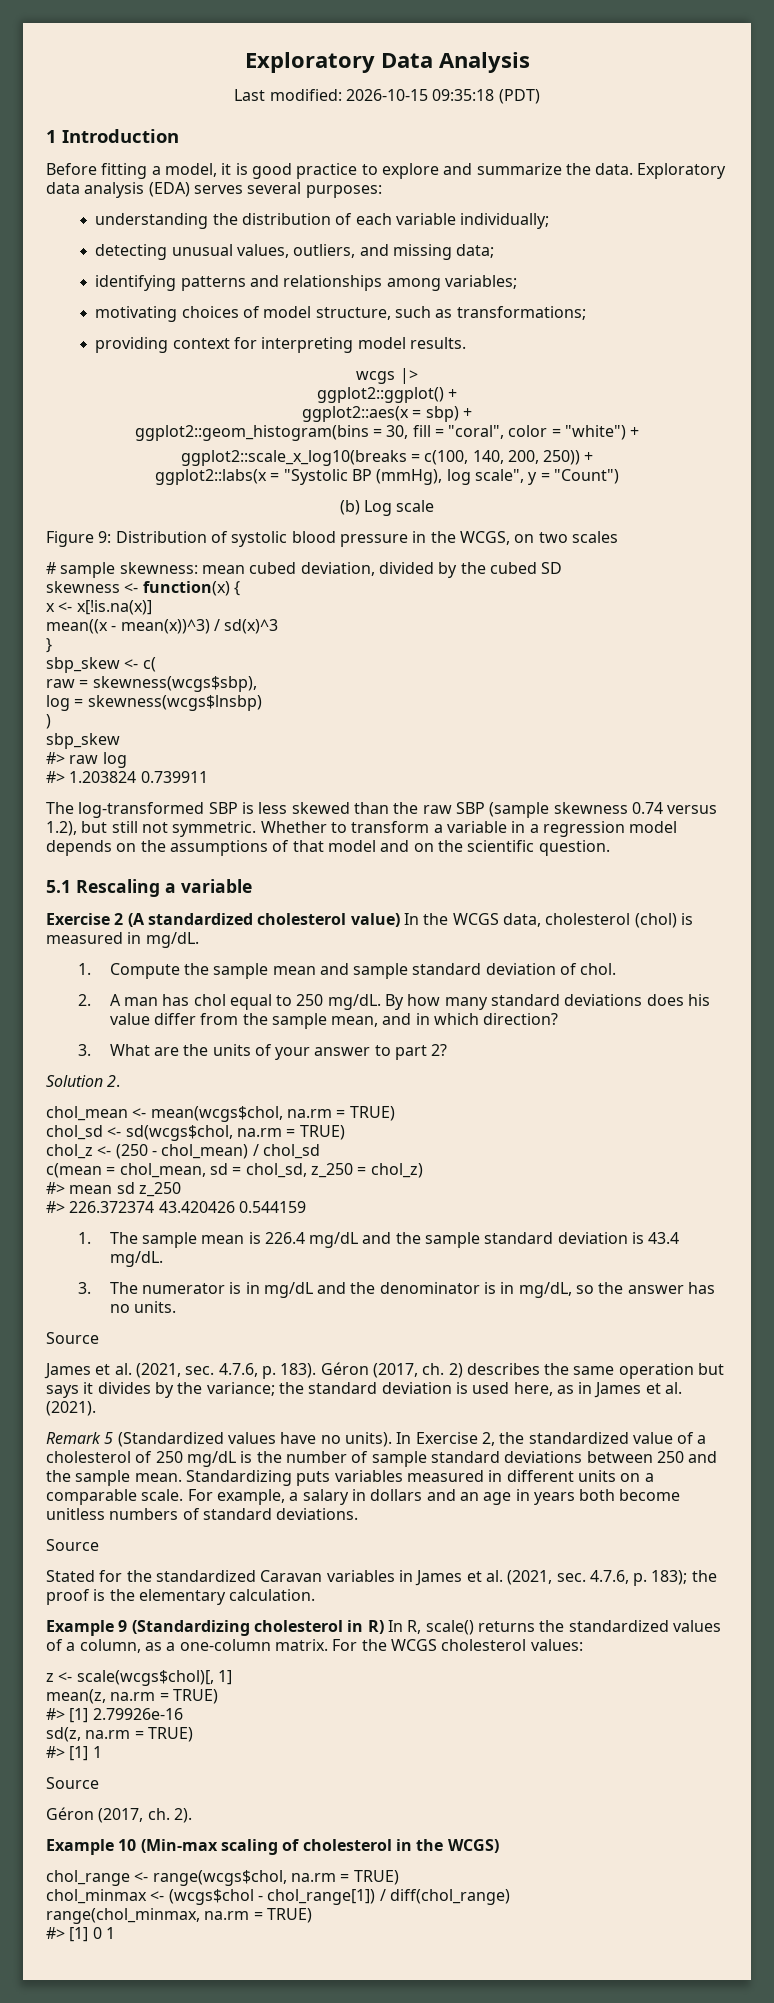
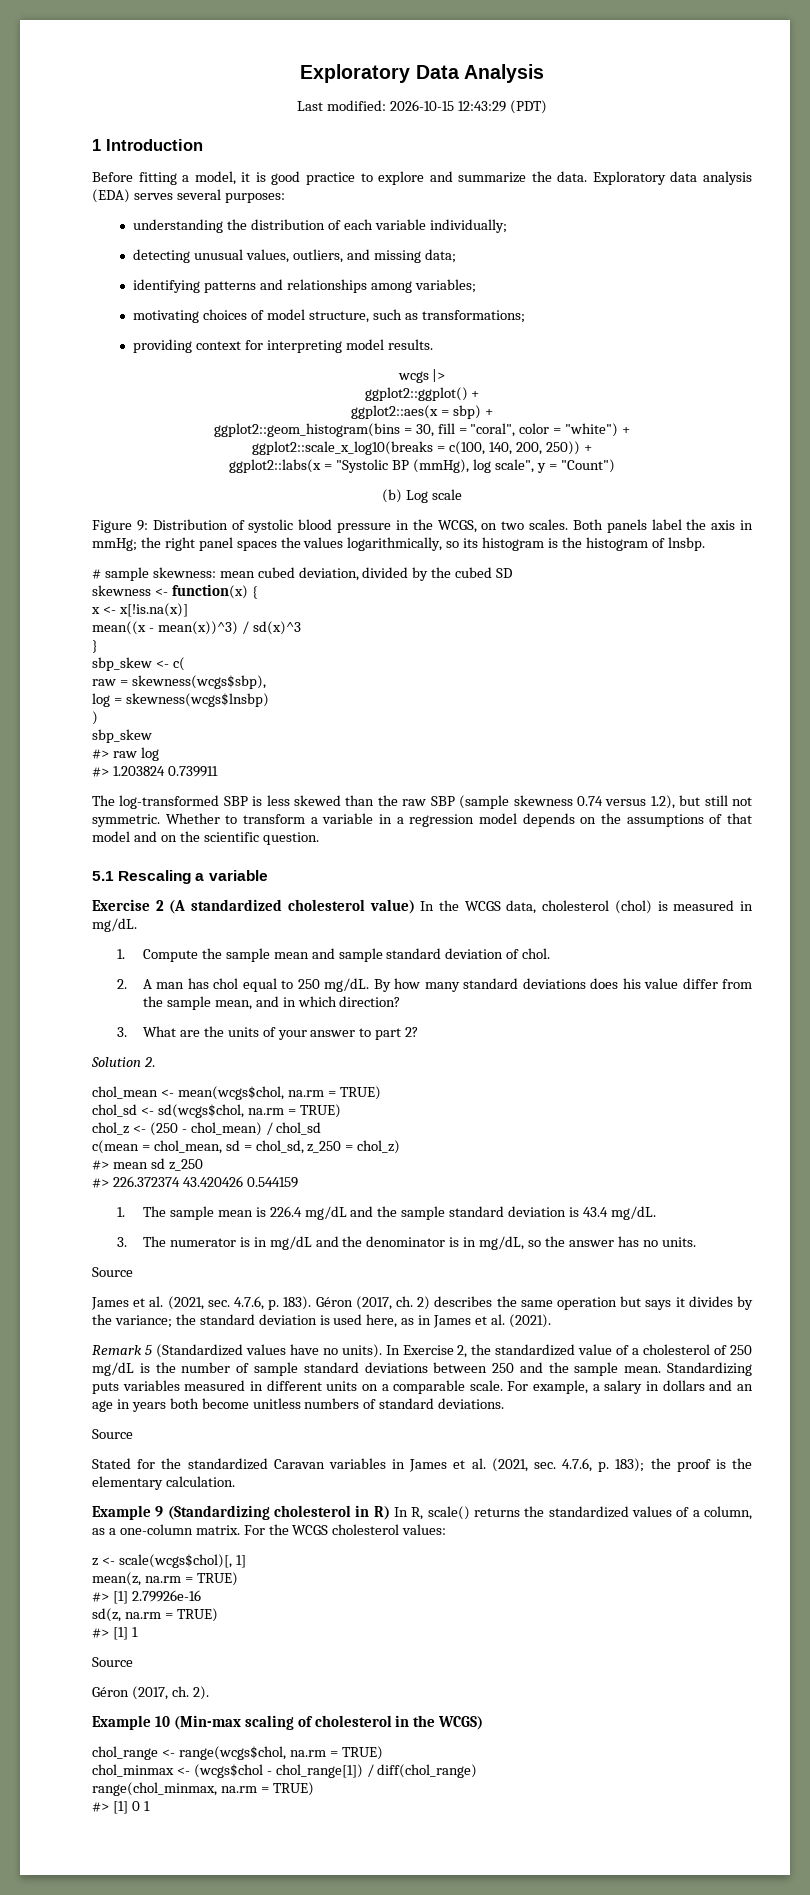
[432,89,495,101] 09:35:18 -> [457,101,506,112] 12:43:29
[571,531,618,543] scales -> [528,519,753,533] [92,537,705,551] scales. Both panels label the axis in mmHg; the right panel spaces the values logarithmically, so its histogram is the histogram of lnsbp.

